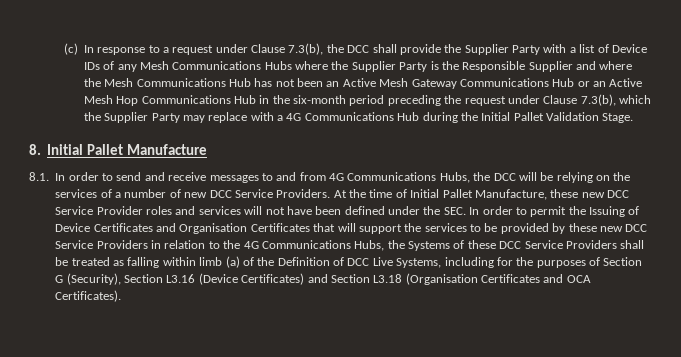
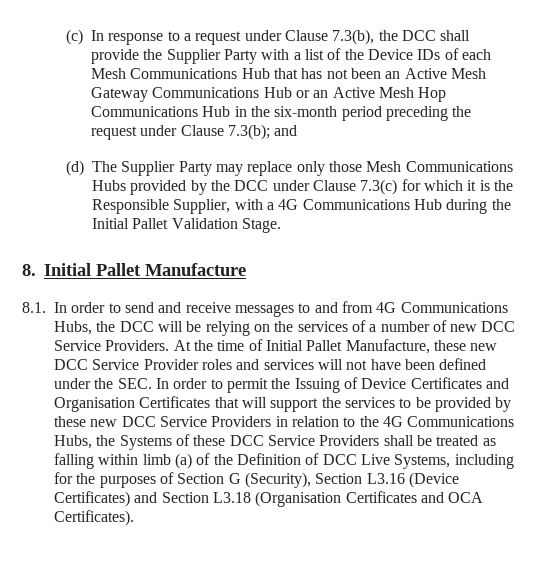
(609, 48) none -> [344,49,364,60] the
[117,61,633,72] [83,78,101,87] any Mesh Communications Hubs where the Supplier Party is the Responsible Supplier and where the -> [461,49,491,60] each
(251, 82) none -> [273,68,298,79] that
[580,94,652,106] [83,112,248,123] 7.3(b), which the Supplier Party may replace -> [227,124,298,140] [65,160,513,176] [91,179,513,195] [91,199,231,214] 7.3(b); and // (d) The Supplier Party may replace only those Mesh Communications Hubs provided by the DCC under Clause 7.3(c) for which it is the Responsible Supplier,

